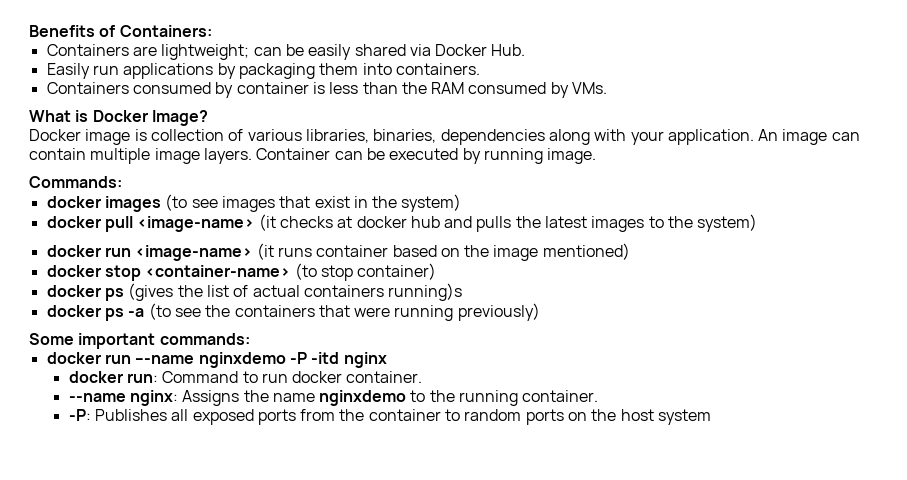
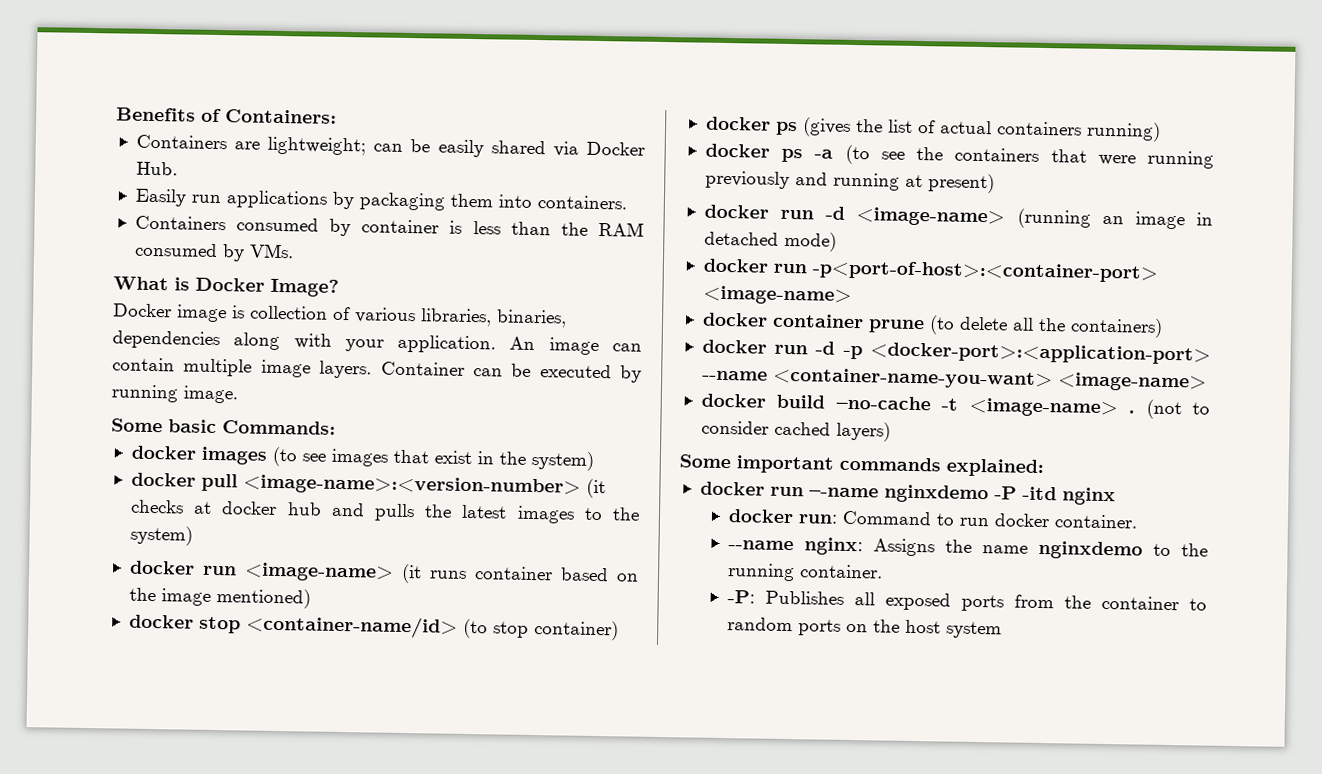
(597, 156) none -> [111,418,217,434] Some basic
[137,216,255,232] <image-name> -> [242,474,581,497] <image-name>:<version-number>
[145,265,291,277] <container-name> -> [245,614,458,639] <container-name/id>
[388,283,463,301] running)s -> [1085,121,1161,142] running)
[457,303,540,321] previously) -> [704,170,995,194] [703,204,1213,230] [703,231,837,252] [702,258,1158,283] [702,285,852,305] [701,312,1163,338] [701,339,1211,365] [701,367,1207,392] [700,393,1210,420] [700,420,891,442] previously and running at present) // docker run -d <image-name> (running an image in detached mode) // docker run -p<port-of-host>:<container-port> <image-name> // docker container prune (to delete all the containers) // docker run -d -p <docker-port>:<application-port> --name <container-name-you-want> <image-name> // docker build –no-cache -t <image-name> . (not to consider cached layers)
[159,333,250,345] commands: -> [839,456,1044,478] commands explained:

